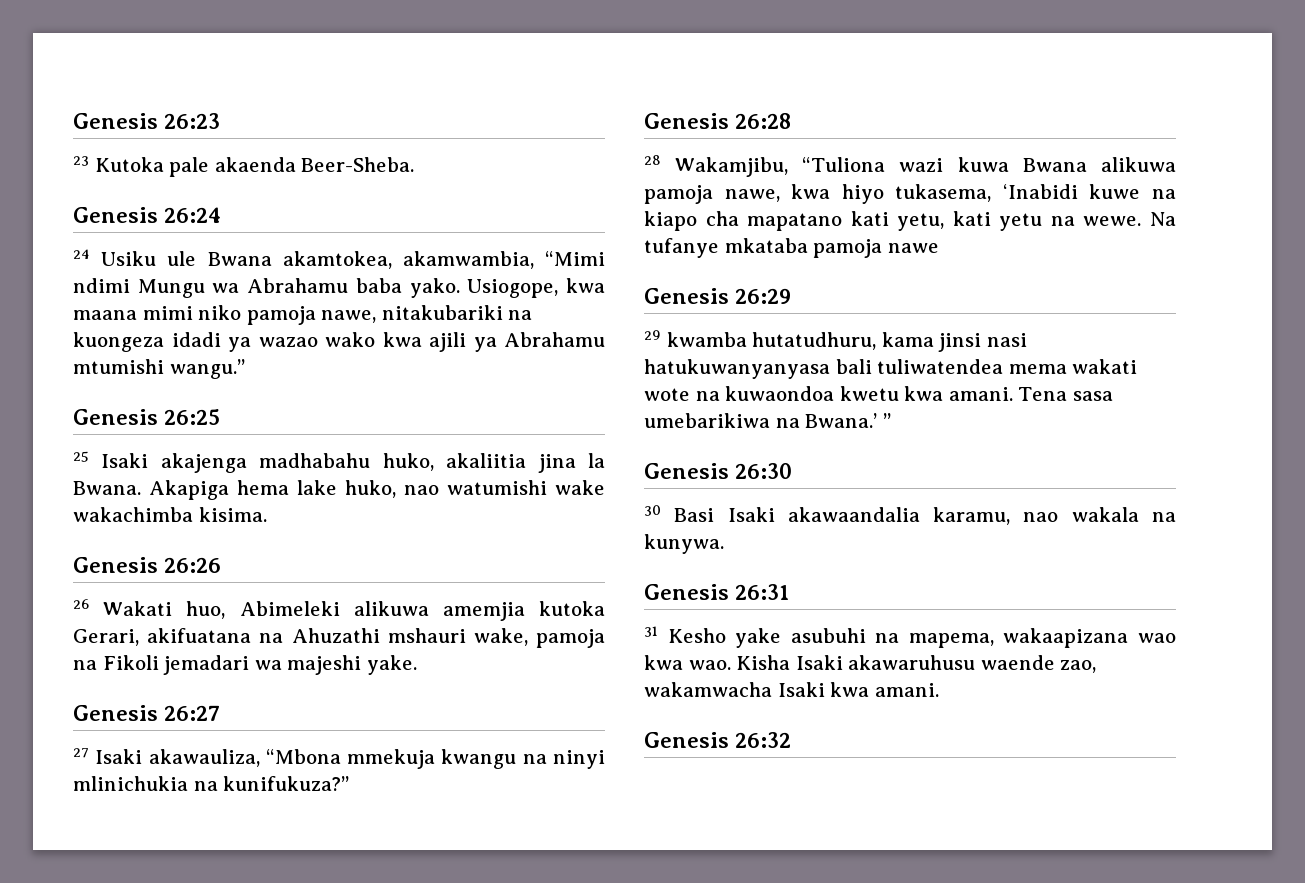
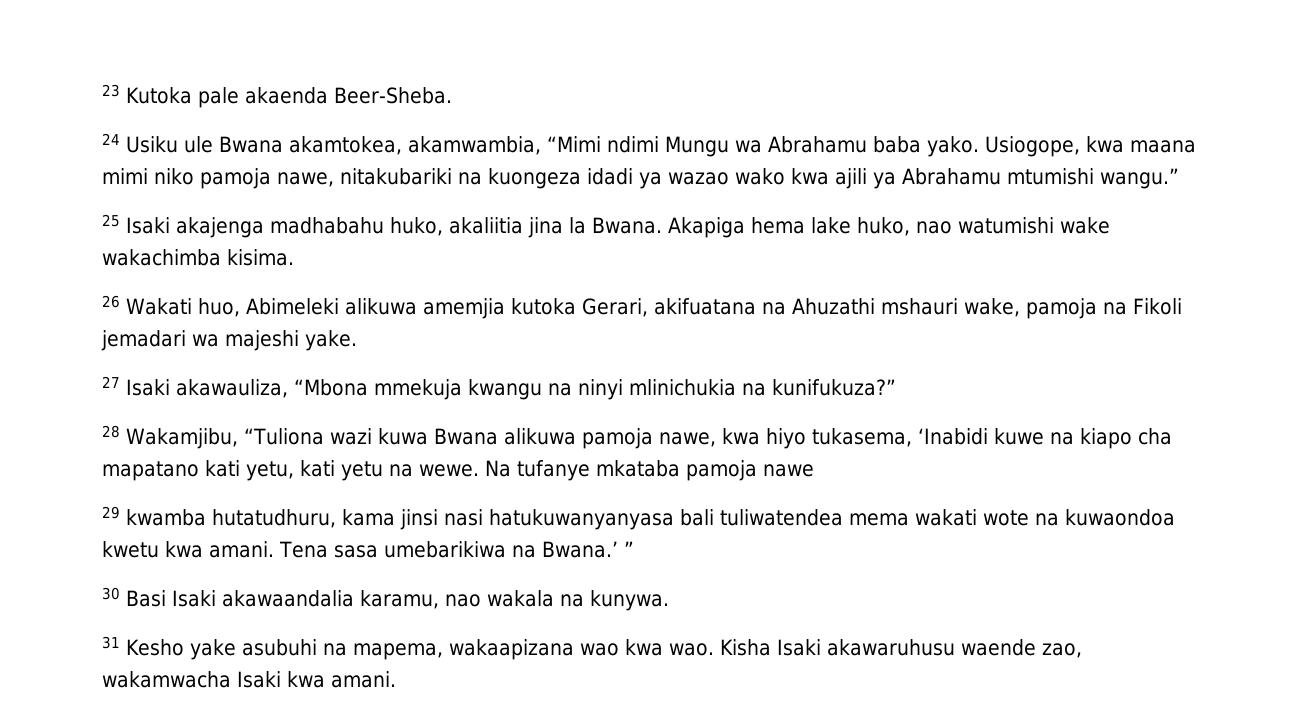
[73,113,221,129] Genesis 26:23 // -> (102, 90) none
[73,207,222,223] // Genesis 26:24 -> (452, 95) none
[73,409,221,425] // Genesis 26:25 -> (1179, 178) none
[73,557,222,573] // Genesis 26:26 -> (294, 257) none
[73,705,221,721] // Genesis 26:27 -> (357, 340) none
[644,113,792,129] // Genesis 26:28 -> (896, 387) none
[644,288,792,304] // Genesis 26:29 -> (814, 470) none
[644,463,793,479] // Genesis 26:30 -> (634, 549) none
[644,584,790,600] // Genesis 26:31 -> (669, 600) none
[644,732,792,748] // Genesis 26:32 -> (396, 679) none

